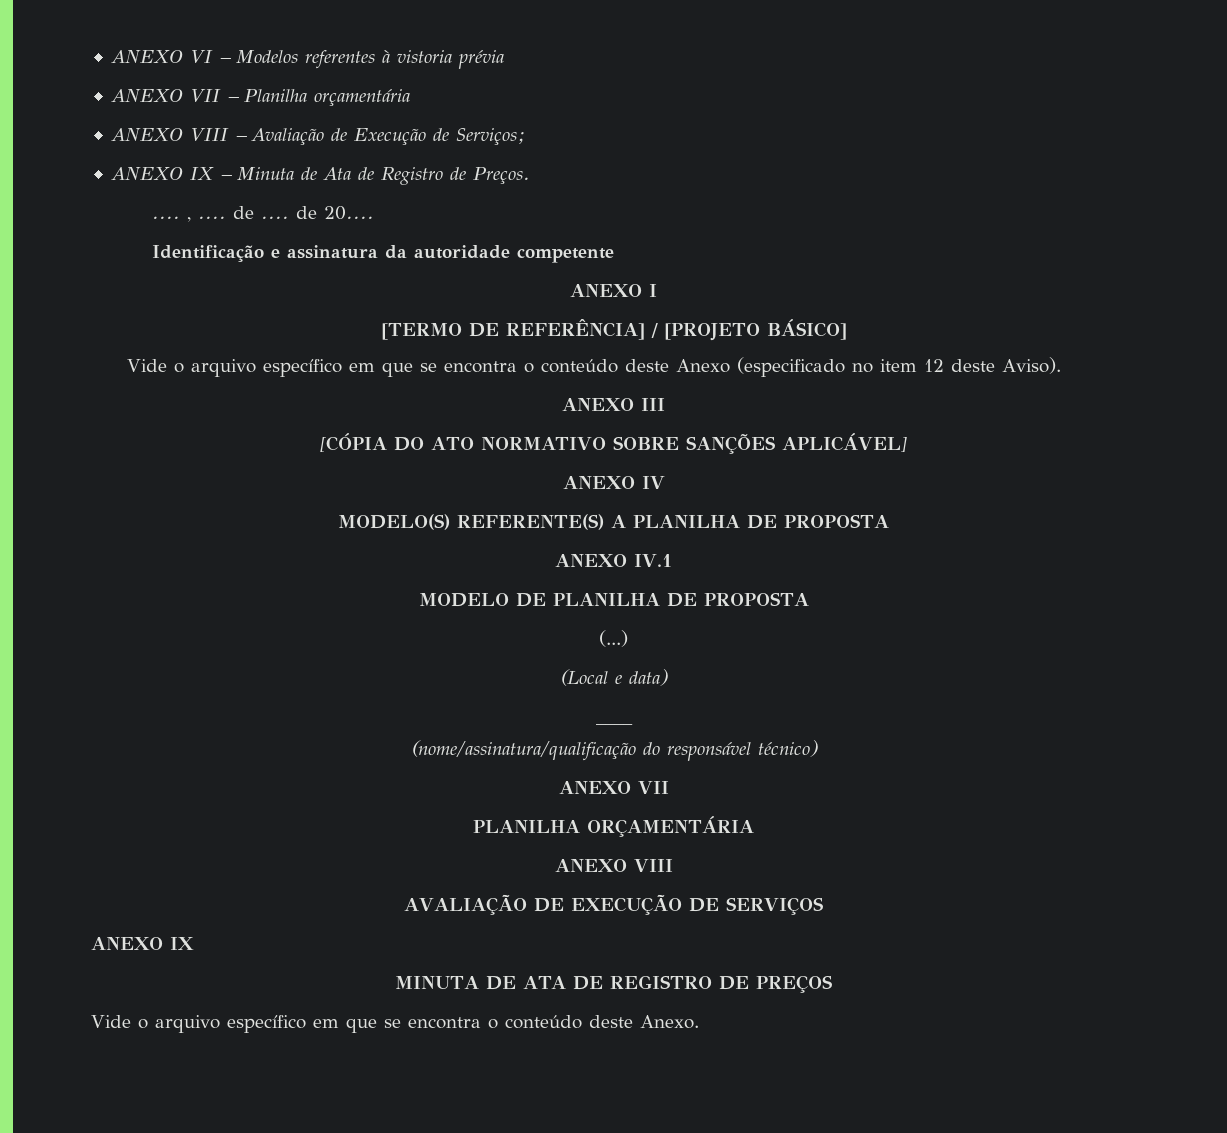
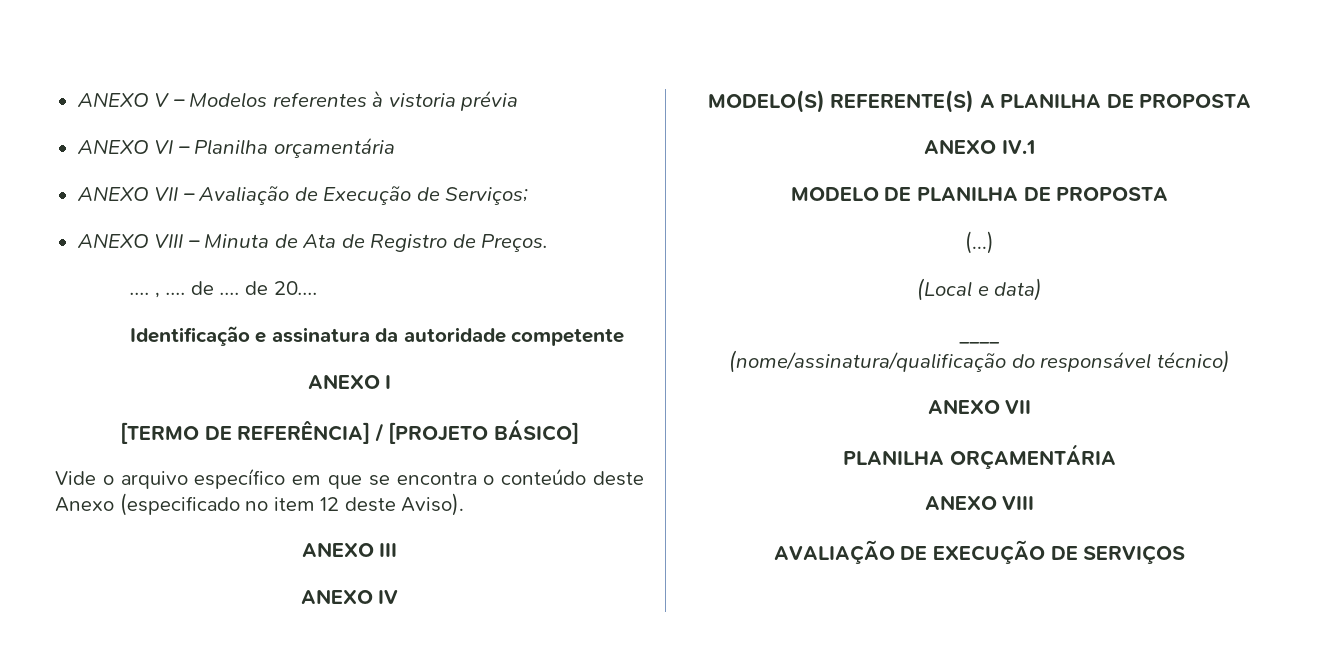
[110,50,213,63] ANEXO VI -> [76,92,170,108] ANEXO V
[189,89,221,102] VII -> [154,140,174,154] VI
[189,128,229,141] VIII -> [154,187,179,201] VII
[189,167,214,180] IX -> [154,234,184,248] VIII
[319,433,908,454] // [CÓPIA DO ATO NORMATIVO SOBRE SANÇÕES APLICÁVEL] -> (398, 550) none
[91,937,194,950] [394,975,834,993] [91,1015,699,1033] // ANEXO IX // MINUTA DE ATA DE REGISTRO DE PREÇOS // Vide o arquivo específico em que se encontra o conteúdo deste Anexo. -> (1186, 554) none

